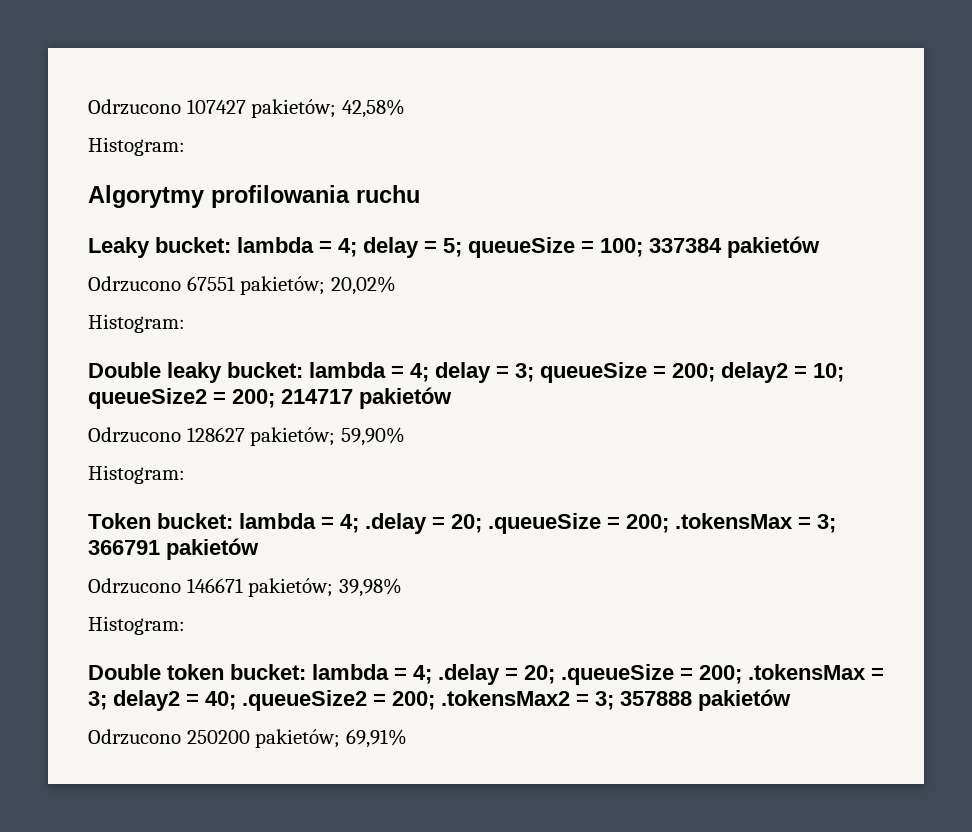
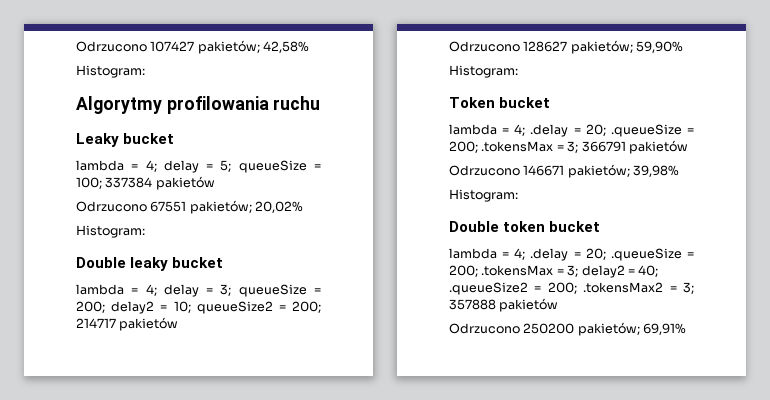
[155,237,231,253] bucket: -> [123,133,175,144] bucket //
[227,362,303,378] bucket: -> [172,257,224,268] bucket //
[157,513,233,529] bucket: -> [499,97,551,108] bucket //
[230,664,306,680] bucket: -> [549,221,601,232] bucket //

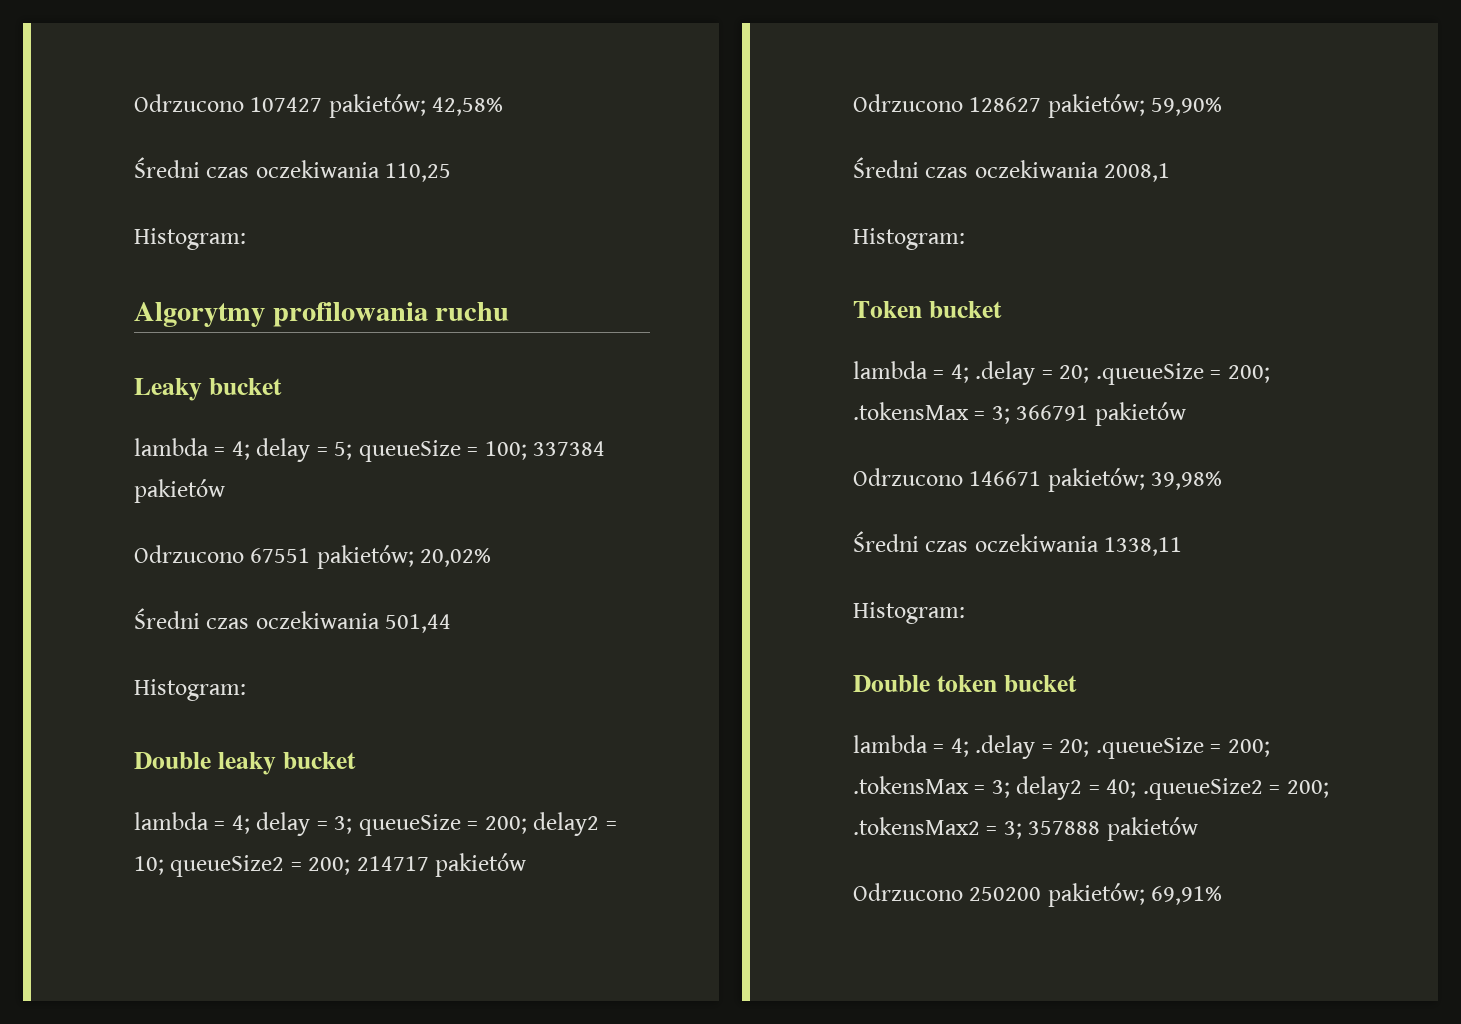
(310, 47) none -> [134,157,452,182] // Średni czas oczekiwania 110,25
(304, 207) none -> [134,608,452,633] // Średni czas oczekiwania 501,44
(684, 47) none -> [853,157,1171,182] // Średni czas oczekiwania 2008,1
(680, 171) none -> [853,531,1183,556] // Średni czas oczekiwania 1338,11

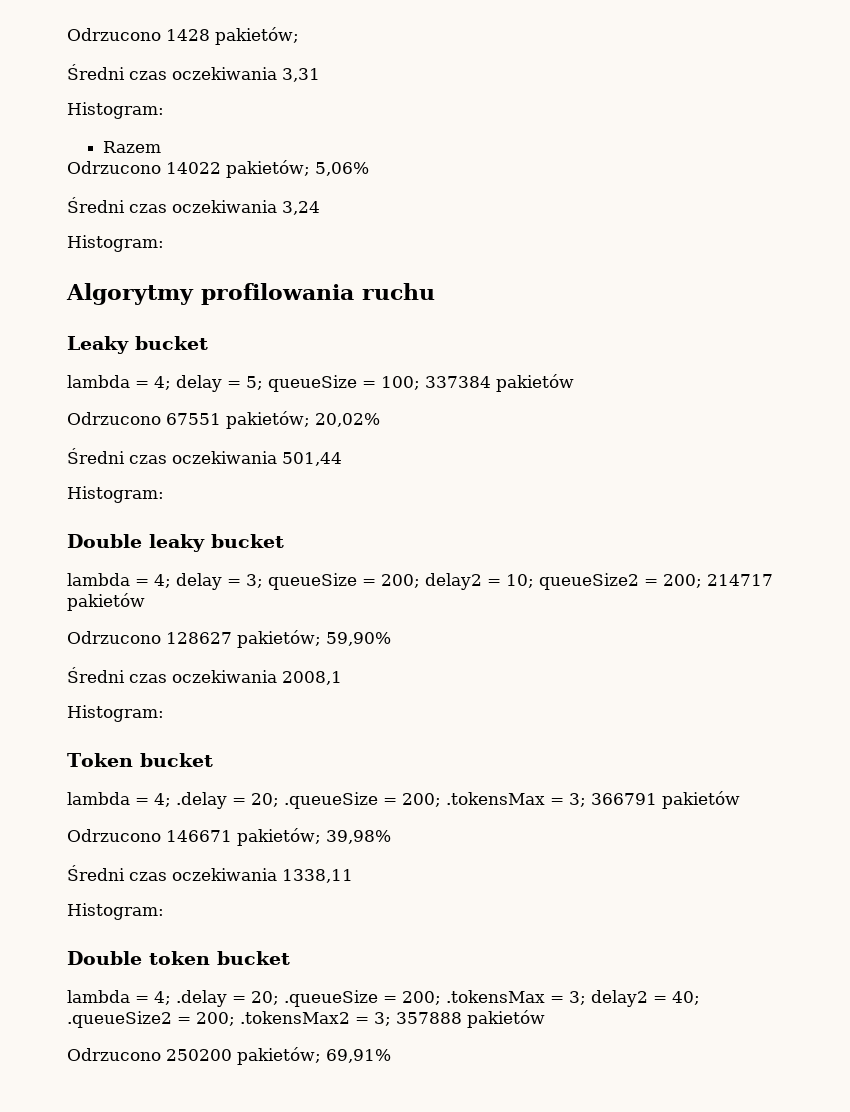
[134,94,504,118] [134,157,452,182] Odrzucono 107427 pakietów; 42,58% // Średni czas oczekiwania 110,25 -> [67,27,299,45] [67,64,320,82] [67,102,164,119] [103,141,162,153] [67,160,369,178] [67,197,320,215] Odrzucono 1428 pakietów; // Średni czas oczekiwania 3,31 // Histogram: // Razem // Odrzucono 14022 pakietów; 5,06% // Średni czas oczekiwania 3,24

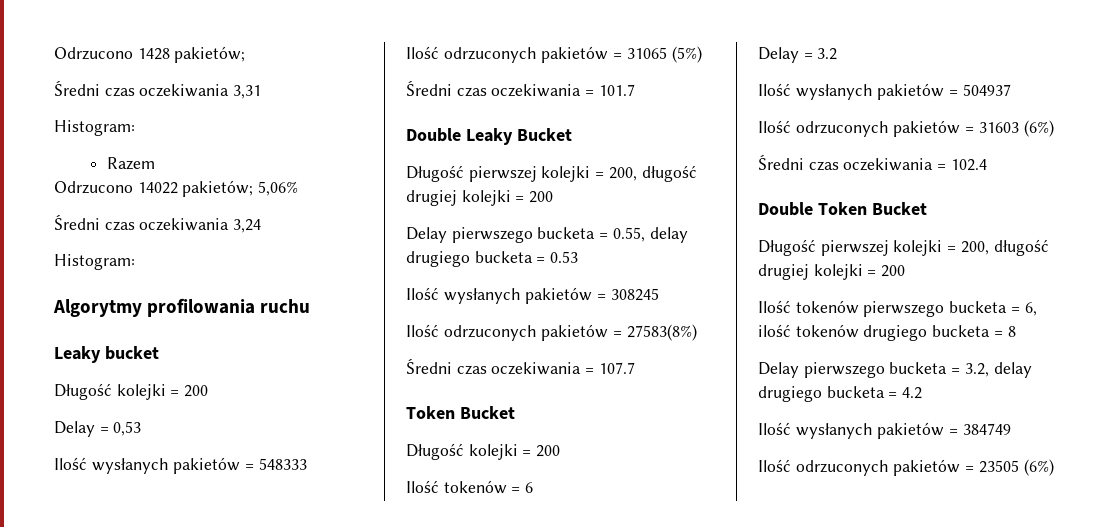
[67,374,574,392] [67,411,380,429] [67,448,342,466] [67,486,164,503] [67,534,284,552] [67,573,773,590] [67,593,145,611] [67,630,391,648] [67,667,342,685] [67,705,164,722] [67,753,213,767] [67,791,740,809] [67,828,391,846] [67,865,353,883] [67,903,164,920] [67,951,290,965] [67,990,700,1007] [67,1010,545,1028] [67,1047,391,1065] lambda = 4; delay = 5; queueSize = 100; 337384 pakietów // Odrzucono 67551 pakietów; 20,02% // Średni czas oczekiwania 501,44 // Histogram: // Double leaky bucket // lambda = 4; delay = 3; queueSize = 200; delay2 = 10; queueSize2 = 200; 214717 pakietów // Odrzucono 128627 pakietów; 59,90% // Średni czas oczekiwania 2008,1 // Histogram: // Token bucket // lambda = 4; .delay = 20; .queueSize = 200; .tokensMax = 3; 366791 pakietów // Odrzucono 146671 pakietów; 39,98% // Średni czas oczekiwania 1338,11 // Histogram: // Double token bucket // lambda = 4; .delay = 20; .queueSize = 200; .tokensMax = 3; delay2 = 40; .queueSize2 = 200; .tokensMax2 = 3; 357888 pakietów // Odrzucono 250200 pakietów; 69,91% -> [54,383,209,400] [54,421,142,437] [54,457,307,474] [406,46,702,63] [406,80,635,97] [406,128,572,145] [406,165,697,182] [406,190,554,206] [406,227,688,243] [406,251,579,267] [406,287,659,304] [406,324,697,341] [406,358,635,375] [406,406,515,419] [406,443,561,460] [406,480,534,494] [758,47,838,63] [758,83,1011,100] [758,120,1054,137] [758,154,987,171] [758,202,927,216] [758,239,1049,256] [758,264,906,280] [758,300,1037,317] [758,324,1016,341] [758,362,1032,378] [758,386,923,402] [758,422,1011,439] [758,459,1054,476] Długość kolejki = 200 // Delay = 0,53 // Ilość wysłanych pakietów = 548333 // Ilość odrzuconych pakietów = 31065 (5%) // Średni czas oczekiwania = 101.7 // Double Leaky Bucket // Długość pierwszej kolejki = 200, długość drugiej kolejki = 200 // Delay pierwszego bucketa = 0.55, delay drugiego bucketa = 0.53 // Ilość wysłanych pakietów = 308245 // Ilość odrzuconych pakietów = 27583(8%) // Średni czas oczekiwania = 107.7 // Token Bucket // Długość kolejki = 200 // Ilość tokenów = 6 // Delay = 3.2 // Ilość wysłanych pakietów = 504937 // Ilość odrzuconych pakietów = 31603 (6%) // Średni czas oczekiwania = 102.4 // Double Token Bucket // Długość pierwszej kolejki = 200, długość drugiej kolejki = 200 // Ilość tokenów pierwszego bucketa = 6, ilość tokenów drugiego bucketa = 8 // Delay pierwszego bucketa = 3.2, delay drugiego bucketa = 4.2 // Ilość wysłanych pakietów = 384749 // Ilość odrzuconych pakietów = 23505 (6%)

